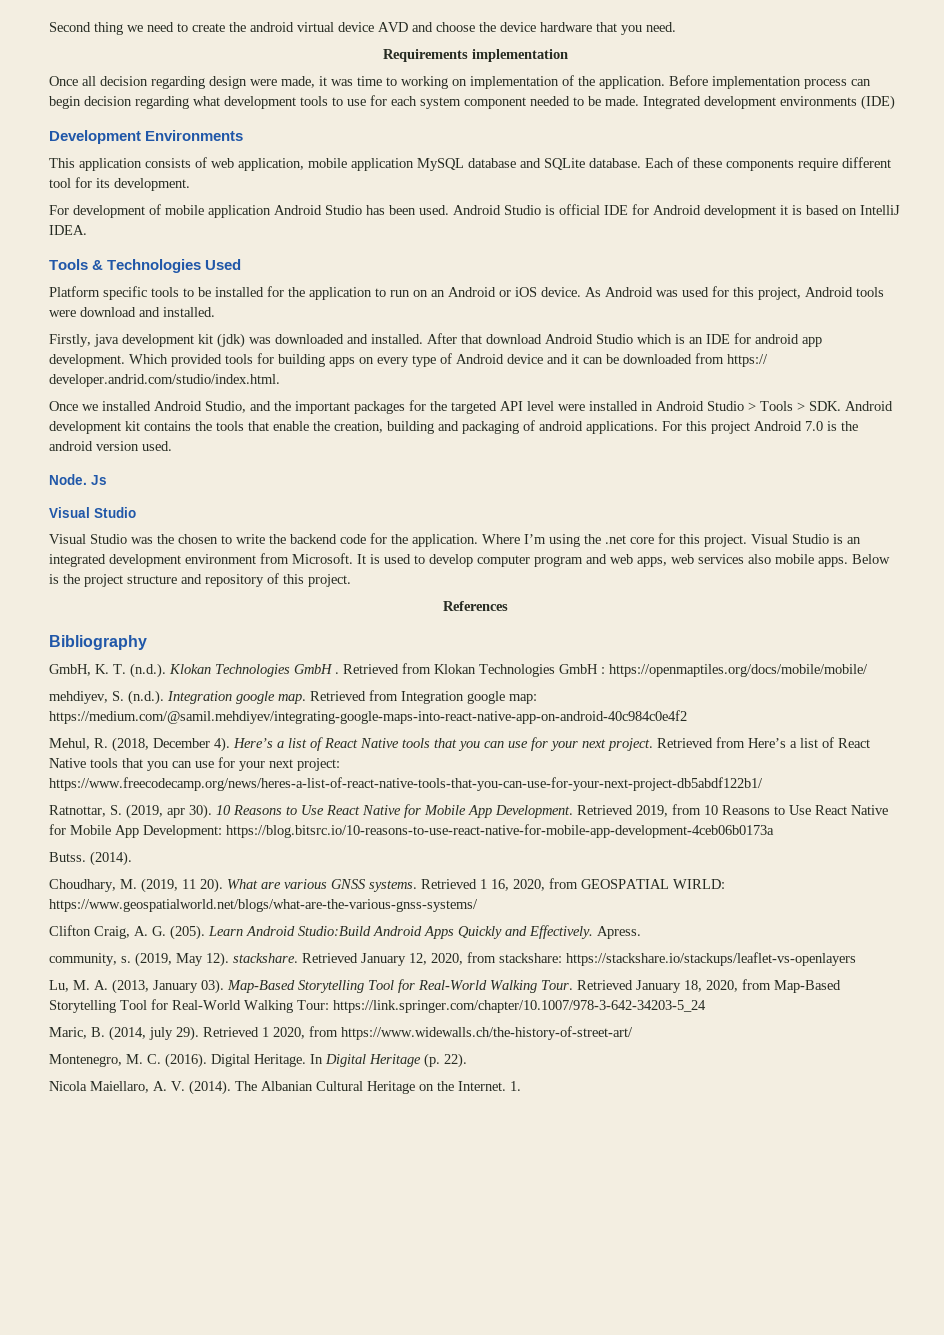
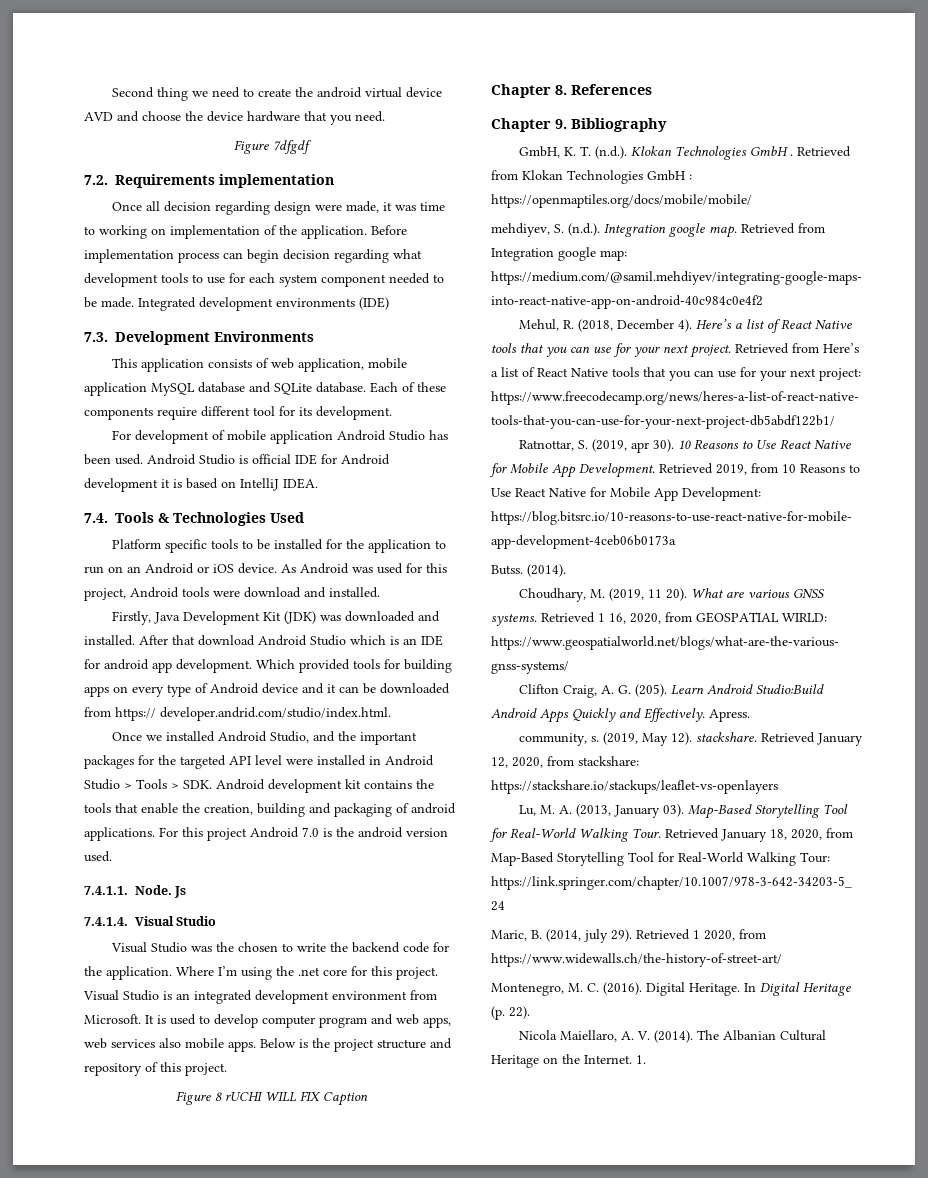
(676, 27) none -> [234,140,312,154] [84,175,108,185] Figure 7dfgdf // 7.2.
(895, 102) none -> [84,332,108,342] 7.3.
(87, 230) none -> [84,513,108,523] 7.4.
[94,333,245,348] java development kit (jdk) -> [154,611,317,625] Java Development Kit (JDK)
(172, 446) none -> [84,886,128,895] 7.4.1.1.
(107, 480) none -> [84,917,128,926] 7.4.1.4.
(351, 580) none -> [175,1091,368,1106] [491,84,567,98] Figure 8 rUCHI WILL FIX Caption // Chapter 8.
(508, 606) none -> [491,118,567,132] Chapter 9.

